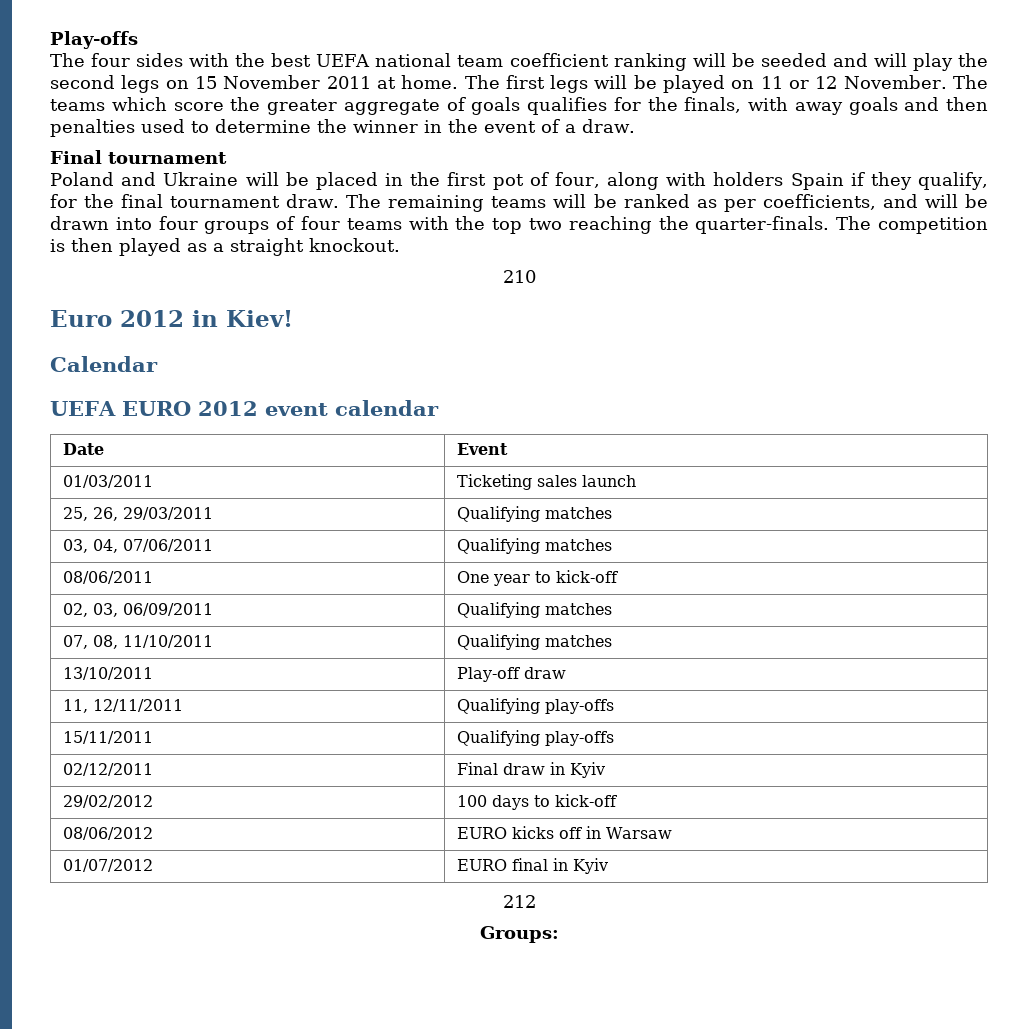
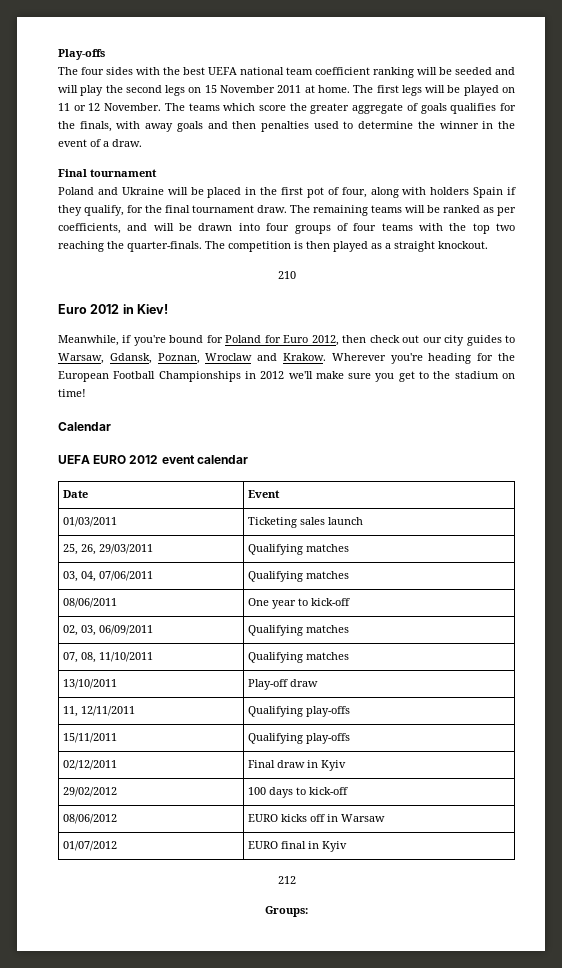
(293, 318) none -> [58,335,515,346] [58,353,515,364] [58,371,516,382] [58,389,86,397] // Meanwhile, if you're bound for Poland for Euro 2012, then check out our city guides to Warsaw, Gdansk, Poznan, Wroclaw and Krakow. Wherever you're heading for the European Football Championships in 2012 we'll make sure you get to the stadium on time!

